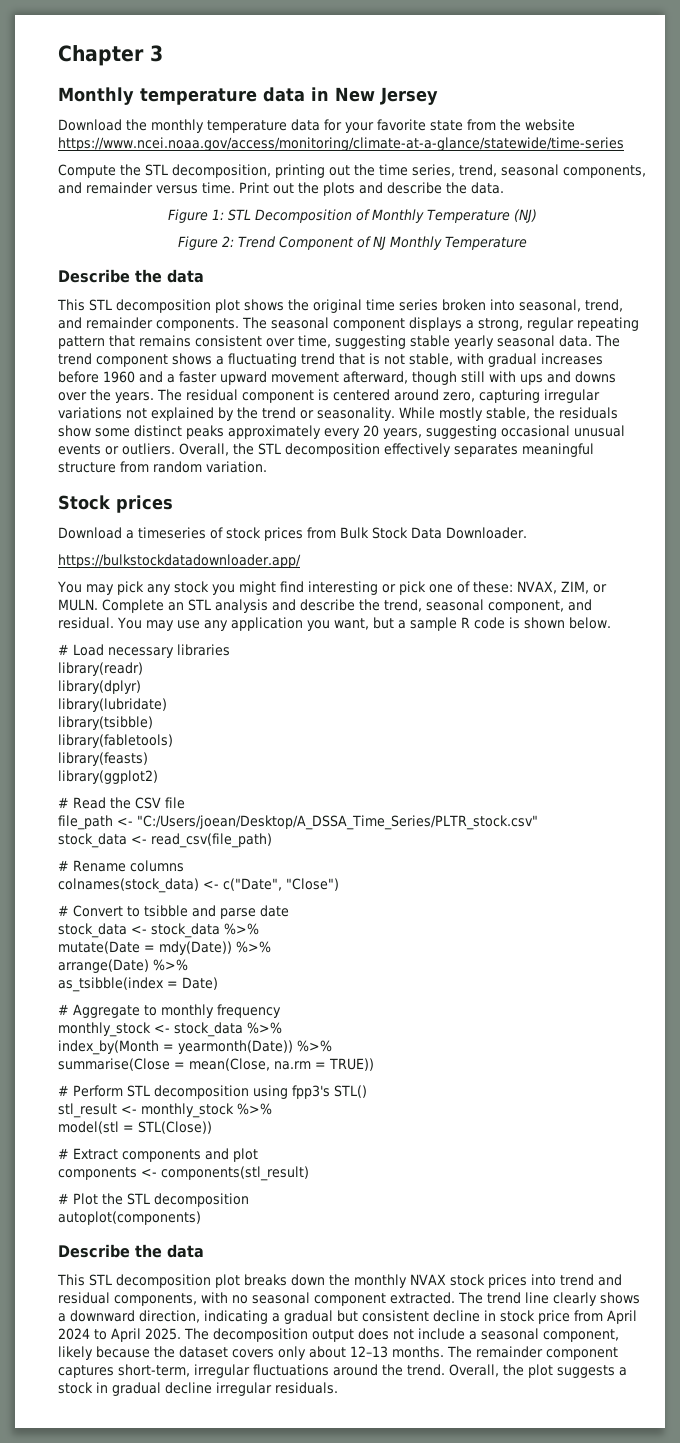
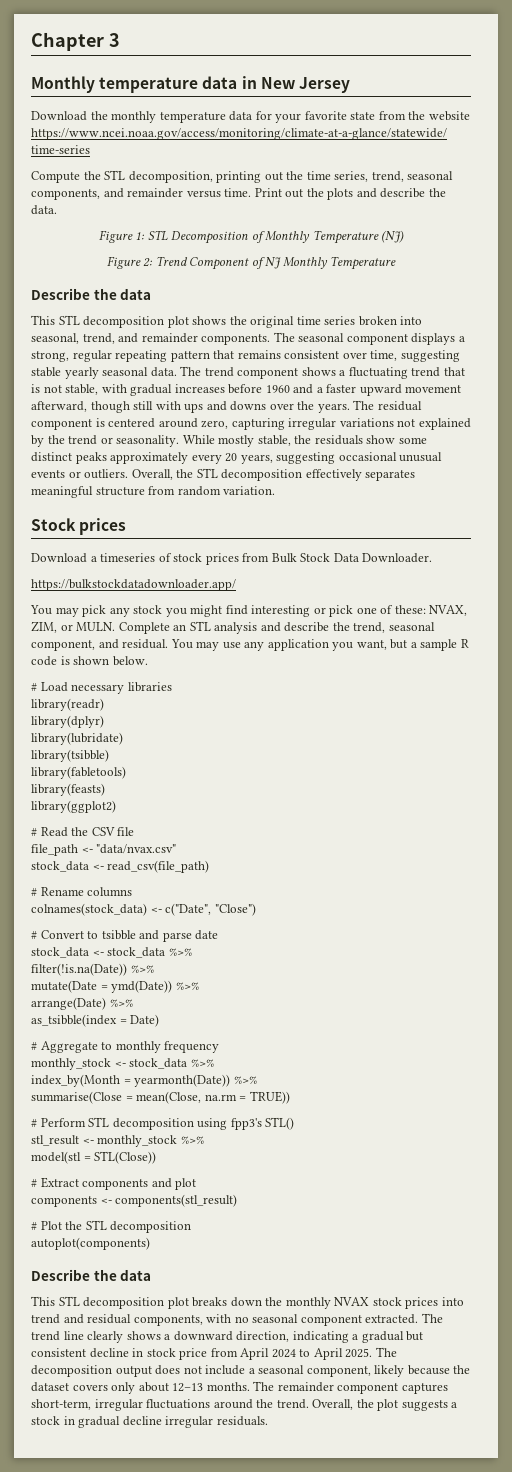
[137,815,538,830] "C:/Users/joean/Desktop/A_DSSA_Time_Series/PLTR_stock.csv" -> [96,844,177,854] "data/nvax.csv"
(259, 929) none -> [31,963,154,976] // filter(!is.na(Date)) %>%
[159,941,232,955] mdy(Date)) -> [111,980,173,993] ymd(Date))

